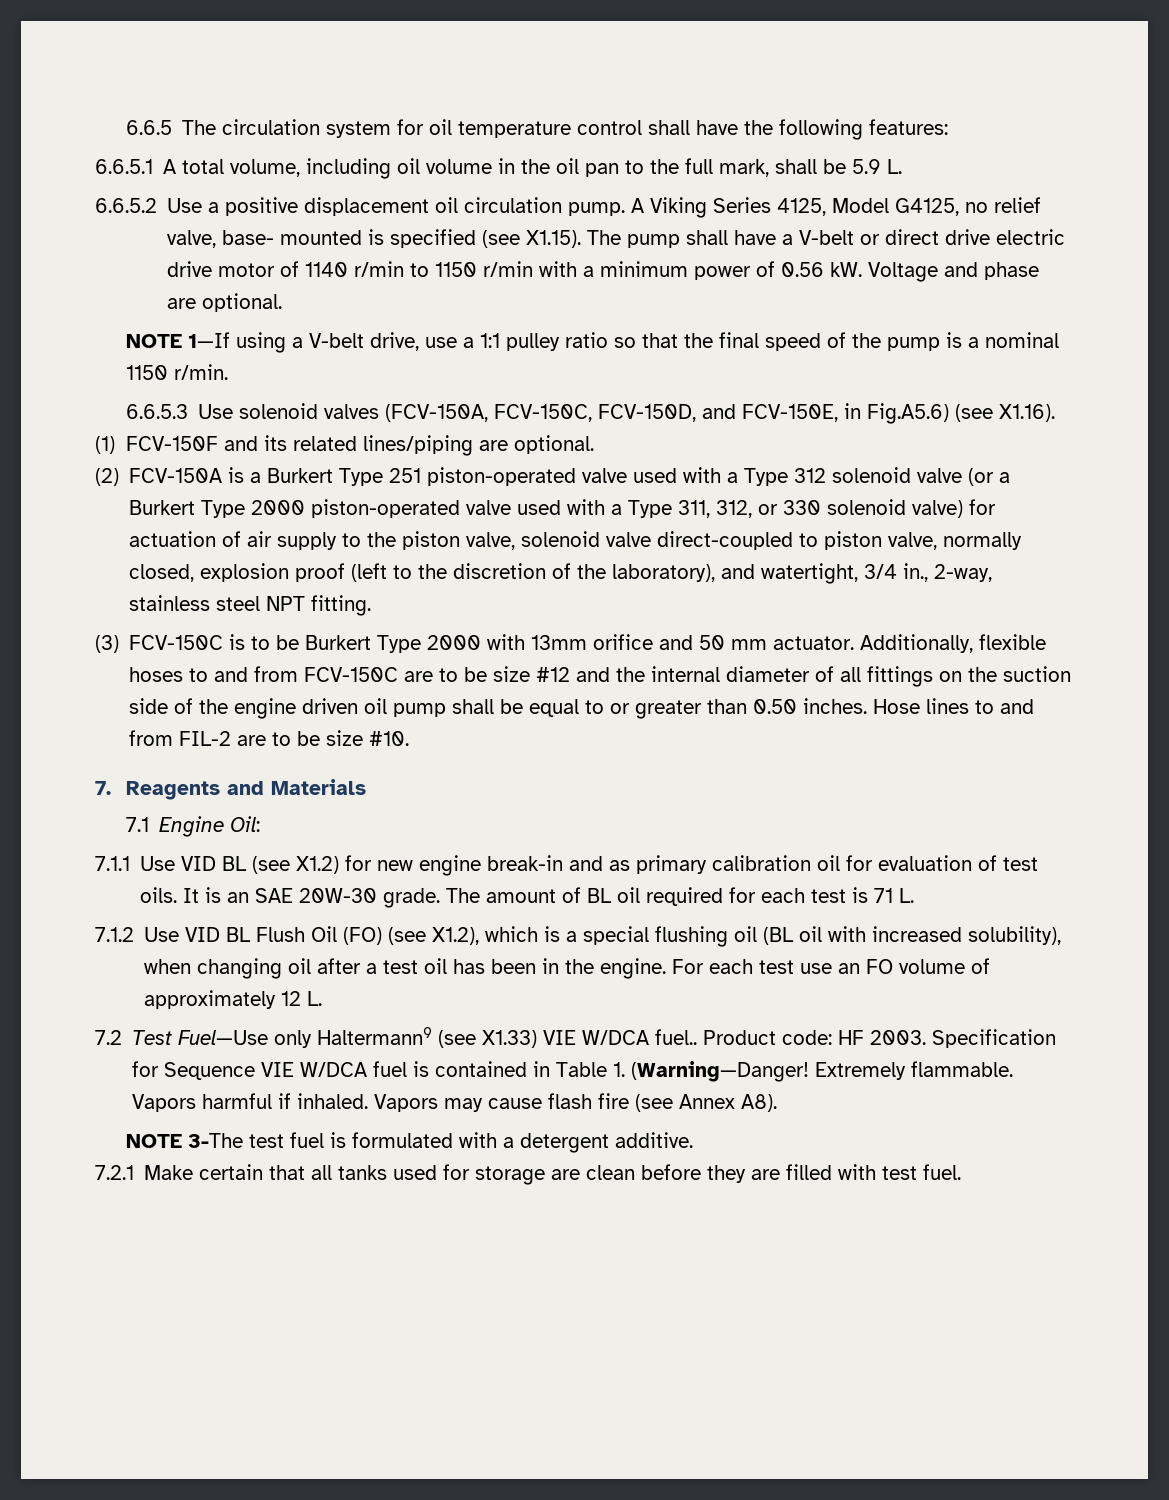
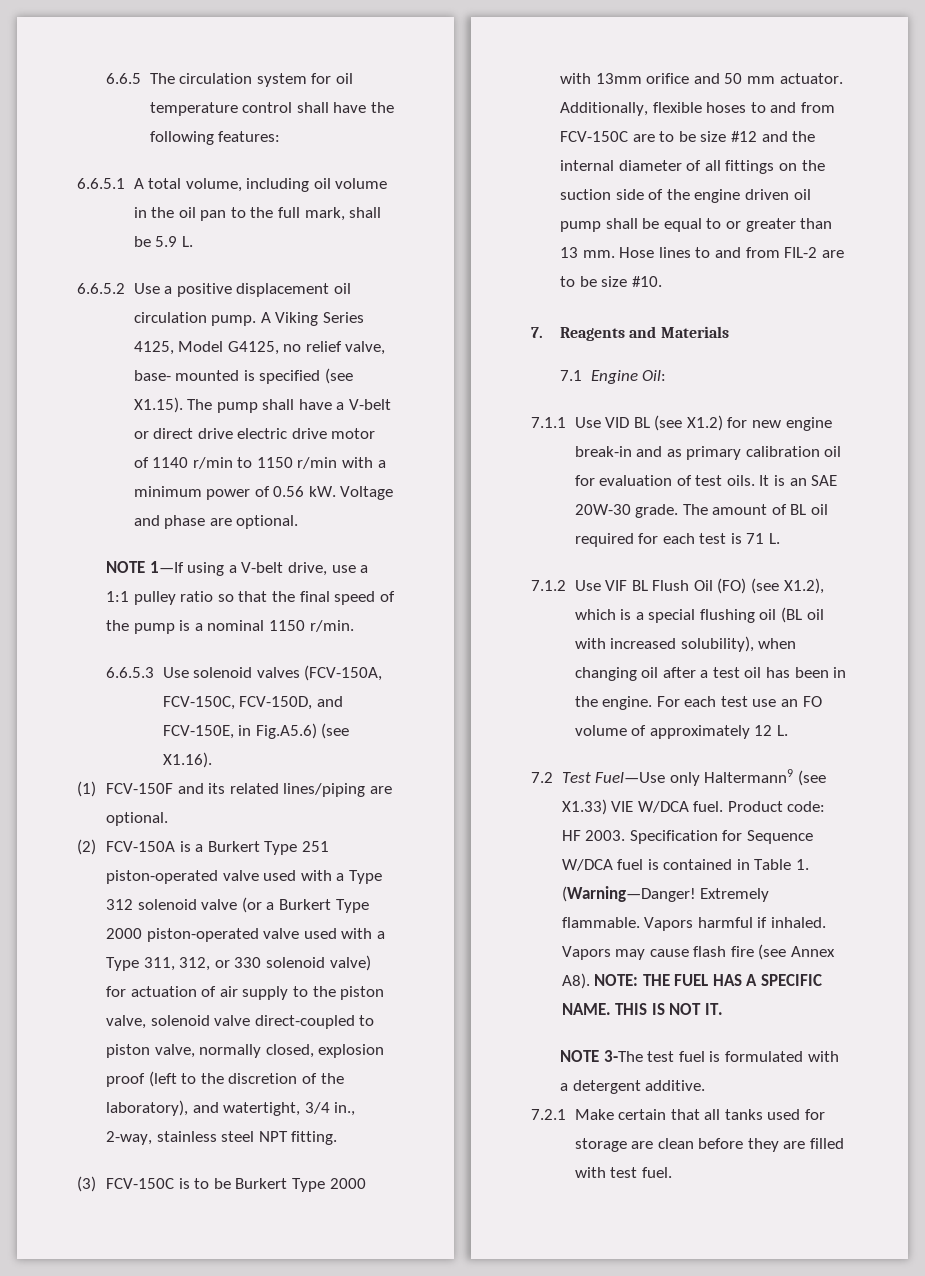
[753,698,868,714] 0.50 inches. -> [560,247,615,258] 13 mm.
[185,927,221,942] VID -> [605,580,628,591] VIF
[655,1029,698,1045] fuel.. -> [693,801,724,812] fuel.
[261,1062,295,1077] VIE -> (813, 837) none
(778, 1103) none -> [594,974,823,986] [561,1003,723,1015] NOTE: THE FUEL HAS A SPECIFIC NAME. THIS IS NOT IT.

